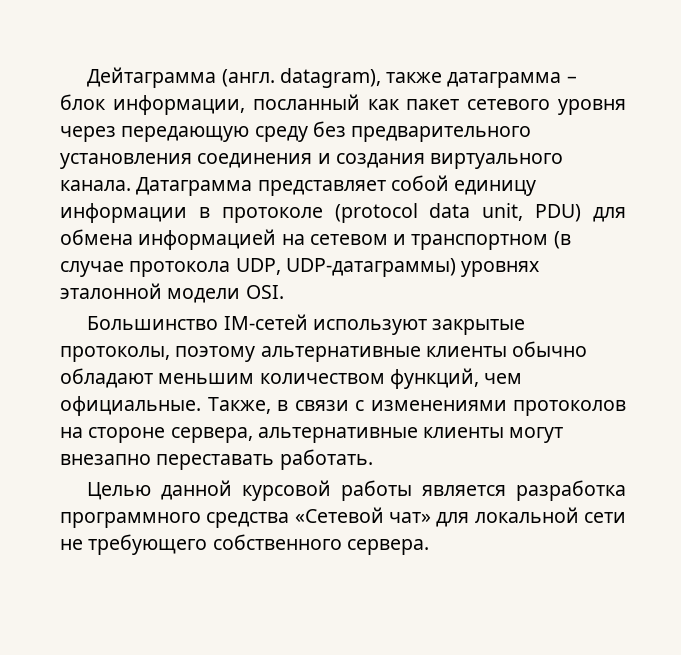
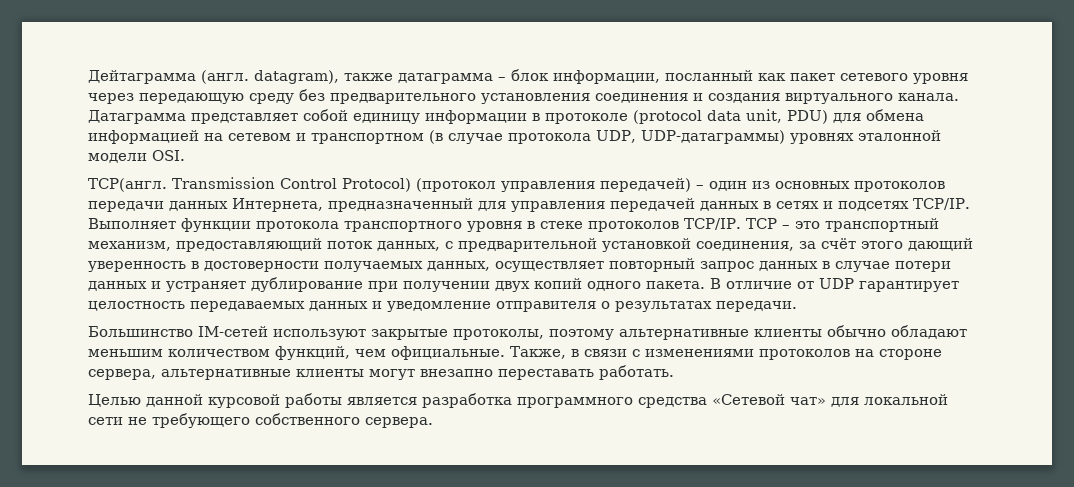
(284, 292) none -> [88,177,945,192] [88,198,970,212] [88,218,939,232] [88,238,973,252] [88,258,951,272] [88,277,959,292] [88,301,797,312] // TCP(англ. Transmission Control Protocol) (протокол управления передачей) – один из основных протоколов передачи данных Интернета, предназначенный для управления передачей данных в сетях и подсетях TCP/IP. Выполняет функции протокола транспортного уровня в стеке протоколов TCP/IP. TCP – это транспортный механизм, предоставляющий поток данных, с предварительной установкой соединения, за счёт этого дающий уверенность в достоверности получаемых данных, осуществляет повторный запрос данных в случае потери данных и устраняет дублирование при получении двух копий одного пакета. В отличие от UDP гарантирует целостность передаваемых данных и уведомление отправителя о результатах передачи.

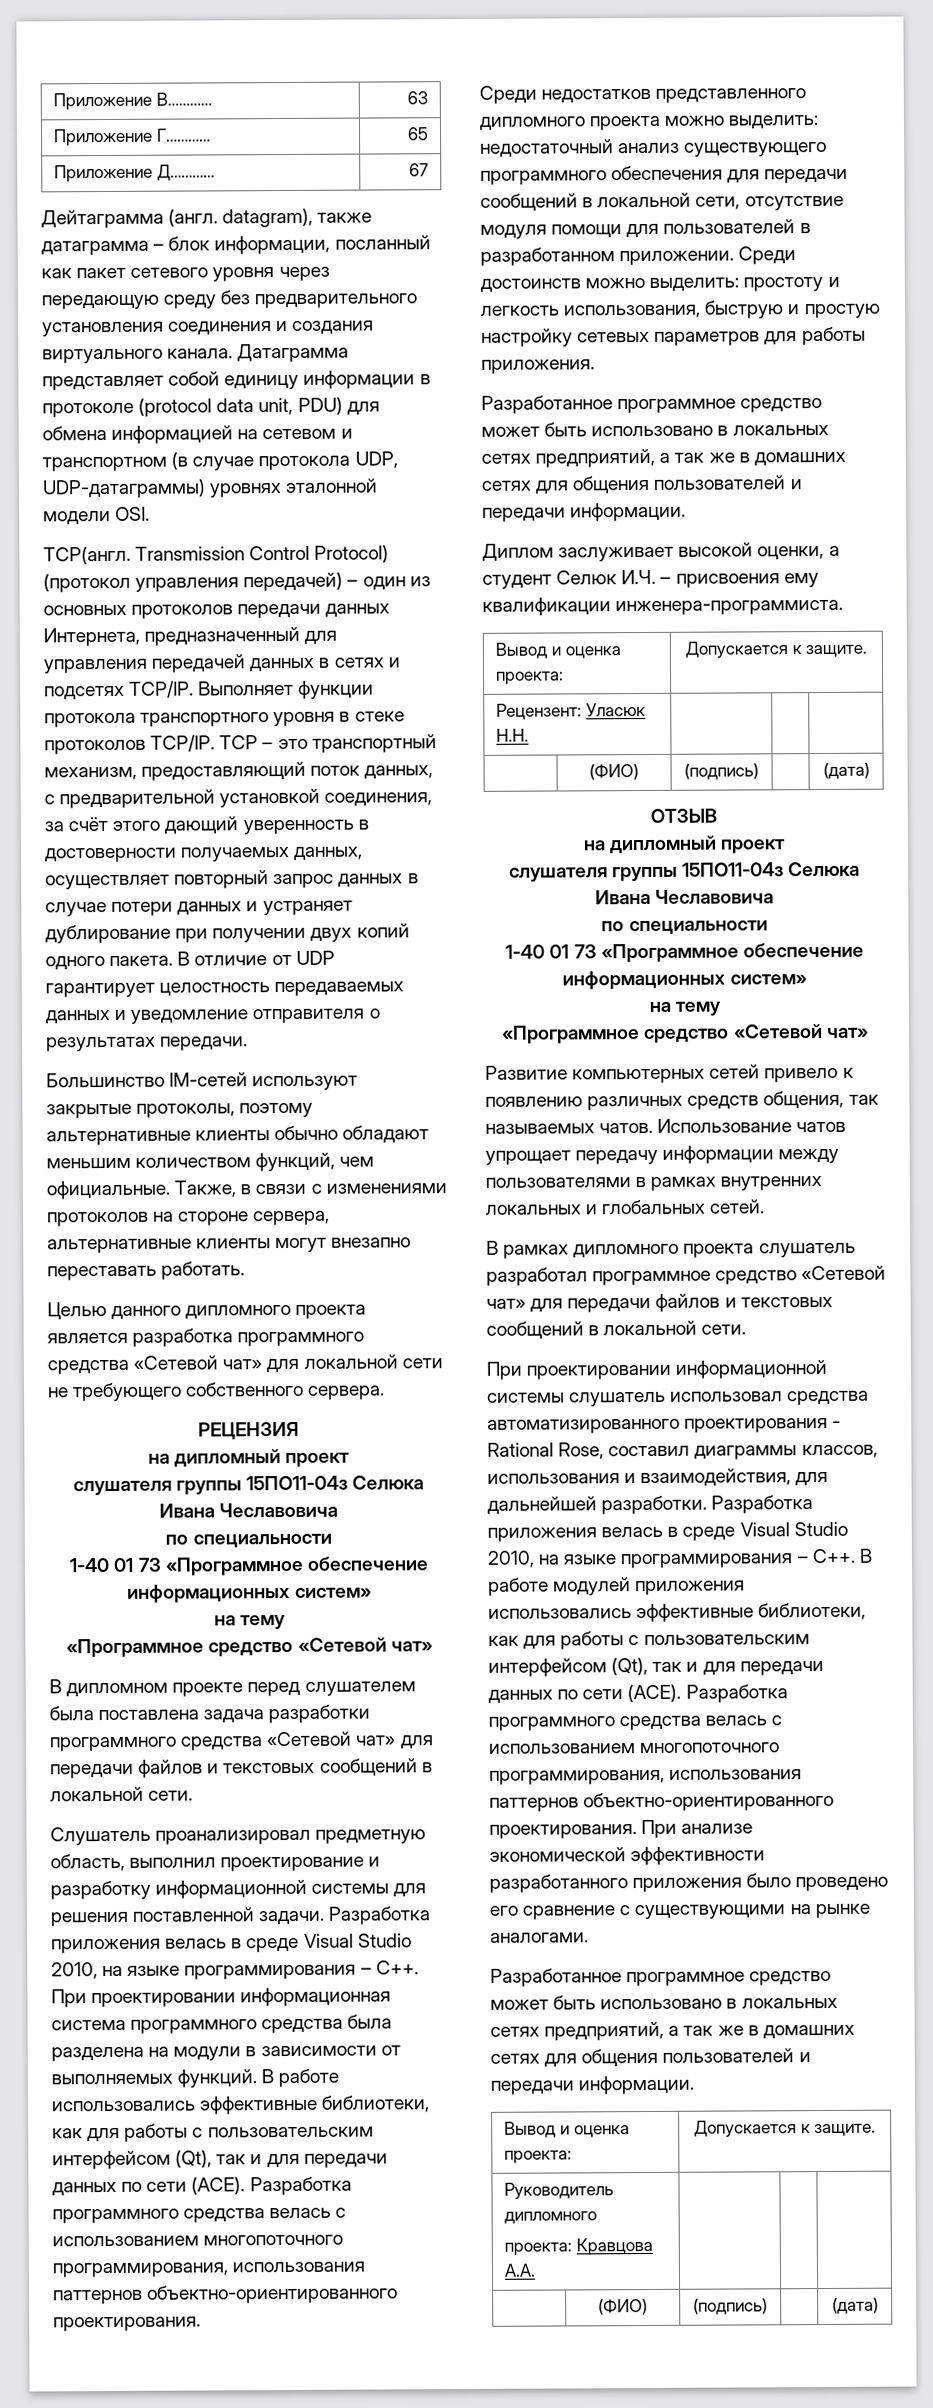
(88, 77) none -> [53,92,212,111] [406,91,428,105] [53,128,211,147] [406,127,429,141] [54,164,215,183] [408,163,429,177] Приложение В………… | 63 // Приложение Г………… | 65 // Приложение Д………… | 67 //
[146,393,342,408] данной курсовой работы -> [111,1304,367,1319] данного дипломного проекта
(433, 422) none -> [198,1421,299,1440] [147,1449,351,1468] [72,1475,425,1496] [158,1502,339,1518] [165,1533,332,1548] [69,1556,429,1576] [127,1583,372,1603] [213,1615,287,1630] [66,1637,433,1658] [49,1679,416,1697] [49,1704,371,1724] [49,1731,434,1752] [50,1758,433,1779] [50,1786,194,1802] [50,1826,427,1846] [50,1853,381,1872] [50,1879,427,1900] [50,1906,432,1927] [51,1933,412,1954] [51,1960,419,1980] [51,1987,392,2008] [51,2014,393,2034] [51,2045,401,2062] [51,2068,340,2088] [52,2095,431,2115] [52,2123,374,2142] [52,2149,388,2170] [52,2176,352,2196] [52,2207,347,2224] [52,2234,344,2247] [52,2261,366,2278] [53,2284,399,2305] [53,2316,201,2332] [479,85,807,104] [479,115,819,131] [480,139,828,157] [480,165,849,185] [480,192,844,211] [480,219,811,239] [480,246,797,266] [480,276,840,292] [480,300,881,319] [481,326,866,347] [481,359,595,374] [481,395,823,414] [481,422,829,437] [481,448,846,468] [481,475,803,494] [482,502,687,522] [482,542,840,562] [482,569,819,589] [482,597,844,616] [495,642,621,659] [496,671,565,685] [684,641,868,659] [496,702,646,720] [496,728,530,742] [589,764,639,781] [684,763,759,780] [822,762,870,780] [650,808,717,823] [582,835,787,855] [508,861,861,882] [594,889,775,905] [601,920,768,935] [505,942,864,963] [562,970,807,990] [648,1001,722,1016] [502,1024,869,1044] [485,1064,854,1084] [485,1090,879,1111] [485,1118,847,1134] [485,1145,840,1165] [485,1176,823,1191] [486,1199,766,1215] [486,1240,856,1259] [486,1265,887,1286] [486,1293,833,1313] [486,1320,747,1339] [486,1359,828,1380] [487,1390,870,1407] [487,1417,842,1434] [487,1442,878,1460] [487,1468,829,1487] [487,1495,814,1515] [487,1521,848,1542] [487,1548,873,1569] [488,1577,746,1596] [488,1602,867,1623] [488,1631,810,1650] [488,1656,824,1677] [488,1683,788,1703] [488,1715,783,1731] [489,1742,781,1754] [489,1769,803,1785] [489,1791,835,1812] [489,1819,754,1839] [489,1846,766,1866] [489,1873,889,1893] [489,1903,870,1920] [490,1932,589,1943] [490,1968,832,1987] [490,1995,838,2010] [490,2021,855,2041] [490,2048,811,2067] [490,2075,695,2095] [504,2121,630,2138] [504,2150,573,2164] [693,2120,877,2138] [504,2182,615,2200] [504,2211,598,2224] [504,2237,653,2256] [504,2263,536,2277] [598,2299,648,2316] [693,2298,768,2315] [831,2297,879,2314] // РЕЦЕНЗИЯ // на дипломный проект // слушателя группы 15ПО11-04з Селюка Ивана Чеславовича // по специальности // 1-40 01 73 «Программное обеспечение информационных систем» // на тему // «Программное средство «Сетевой чат» // В дипломном проекте перед слушателем была поставлена задача разработки программного средства «Сетевой чат» для передачи файлов и текстовых сообщений в локальной сети. // Слушатель проанализировал предметную область, выполнил проектирование и разработку информационной системы для решения поставленной задачи. Разработка приложения велась в среде Visual Studio 2010, на языке программирования – С++. При проектировании информационная система программного средства была разделена на модули в зависимости от выполняемых функций. В работе использовались эффективные библиотеки, как для работы с пользовательским интерфейсом (Qt), так и для передачи данных по сети (ACE). Разработка программного средства велась с использованием многопоточного программирования, использования паттернов объектно-ориентированного проектирования. // Среди недостатков представленного дипломного проекта можно выделить: недостаточный анализ существующего программного обеспечения для передачи сообщений в локальной сети, отсутствие модуля помощи для пользователей в разработанном приложении. Среди достоинств можно выделить: простоту и легкость использования, быструю и простую настройку сетевых параметров для работы приложения. // Разработанное программное средство может быть использовано в локальных сетях предприятий, а так же в домашних сетях для общения пользователей и передачи информации. // Диплом заслуживает высокой оценки, а студент Селюк И.Ч. – присвоения ему квалификации инженера-программиста. // Вывод и оценка проекта: | Допускается к защите. // Рецензент: Уласюк Н.Н. | | | // | (ФИО) | (подпись) | | (дата) // ОТЗЫВ // на дипломный проект // слушателя группы 15ПО11-04з Селюка Ивана Чеславовича // по специальности // 1-40 01 73 «Программное обеспечение информационных систем» // на тему // «Программное средство «Сетевой чат» // Развитие компьютерных сетей привело к появлению различных средств общения, так называемых чатов. Использование чатов упрощает передачу информации между пользователями в рамках внутренних локальных и глобальных сетей. // В рамках дипломного проекта слушатель разработал программное средство «Сетевой чат» для передачи файлов и текстовых сообщений в локальной сети. // При проектировании информационной системы слушатель использовал средства автоматизированного проектирования - Rational Rose, составил диаграммы классов, использования и взаимодействия, для дальнейшей разработки. Разработка приложения велась в среде Visual Studio 2010, на языке программирования – С++. В работе модулей приложения использовались эффективные библиотеки, как для работы с пользовательским интерфейсом (Qt), так и для передачи данных по сети (ACE). Разработка программного средства велась с использованием многопоточного программирования, использования паттернов объектно-ориентированного проектирования. При анализе экономической эффективности разработанного приложения было проведено его сравнение с существующими на рынке аналогами. // Разработанное программное средство может быть использовано в локальных сетях предприятий, а так же в домашних сетях для общения пользователей и передачи информации. // Вывод и оценка проекта: | Допускается к защите. // Руководитель дипломного // проекта: Кравцова А.А. | | | // | (ФИО) | (подпись) | | (дата)

